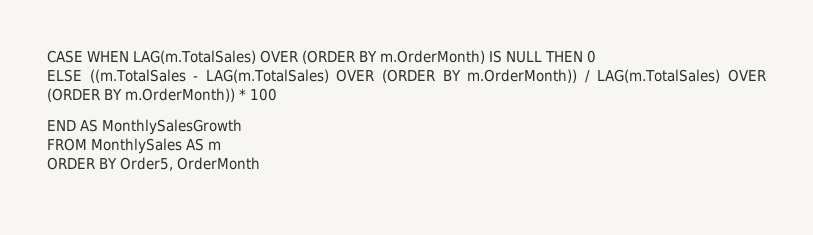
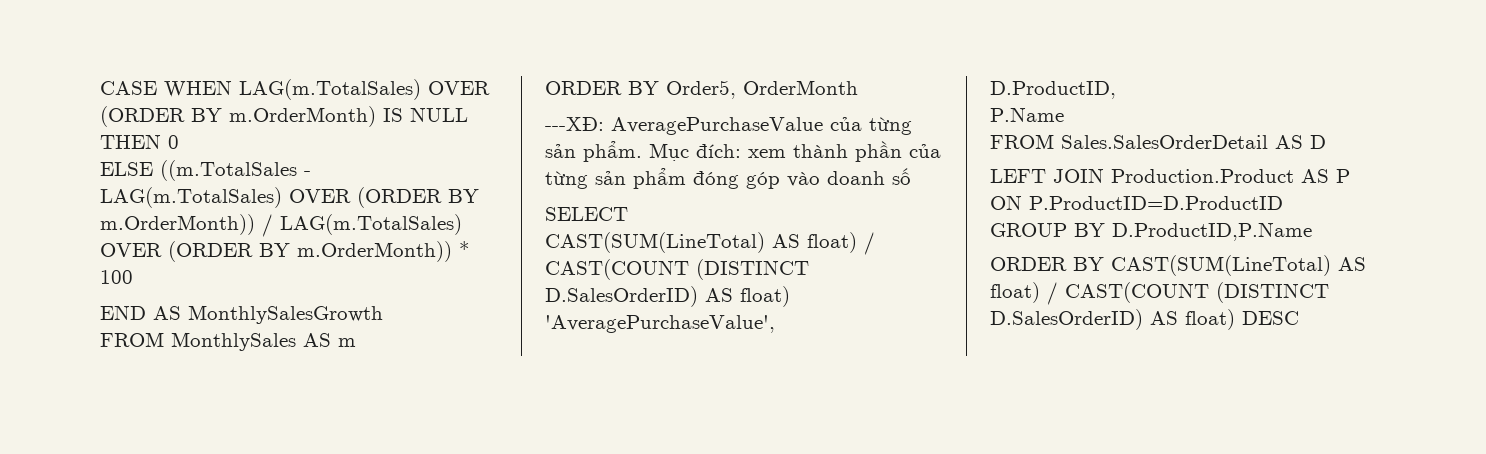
(261, 163) none -> [545,117,912,135] [545,141,941,162] [545,168,911,189] [545,207,628,221] [545,232,875,255] [545,259,809,280] [545,286,790,307] [545,315,775,333] [990,81,1116,99] [990,107,1064,122] [990,134,1326,149] [990,168,1350,183] [990,195,1283,210] [990,222,1312,241] [990,255,1366,276] [990,282,1329,305] [990,309,1299,330] // ---XĐ: AveragePurchaseValue của từng sản phẩm. Mục đích: xem thành phần của từng sản phẩm đóng góp vào doanh số // SELECT // CAST(SUM(LineTotal) AS float) / CAST(COUNT (DISTINCT D.SalesOrderID) AS float) 'AveragePurchaseValue', // D.ProductID, // P.Name // FROM Sales.SalesOrderDetail AS D // LEFT JOIN Production.Product AS P ON P.ProductID=D.ProductID // GROUP BY D.ProductID,P.Name // ORDER BY CAST(SUM(LineTotal) AS float) / CAST(COUNT (DISTINCT D.SalesOrderID) AS float) DESC

